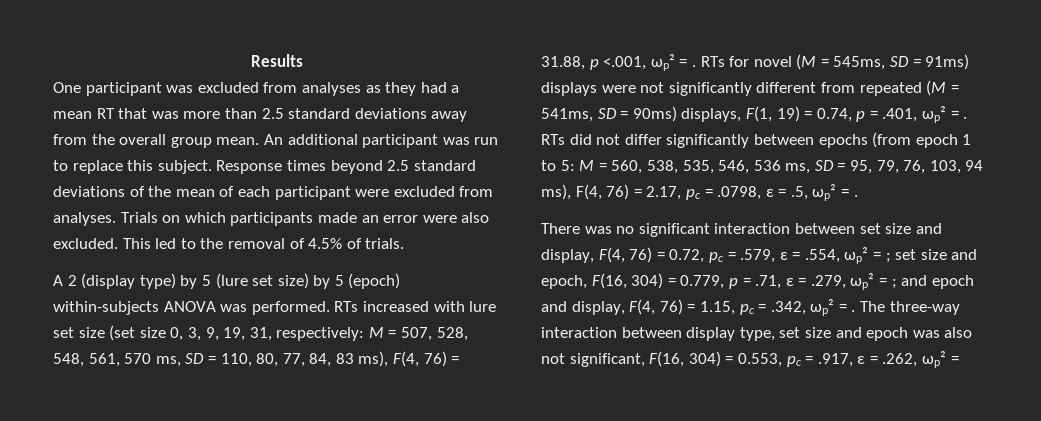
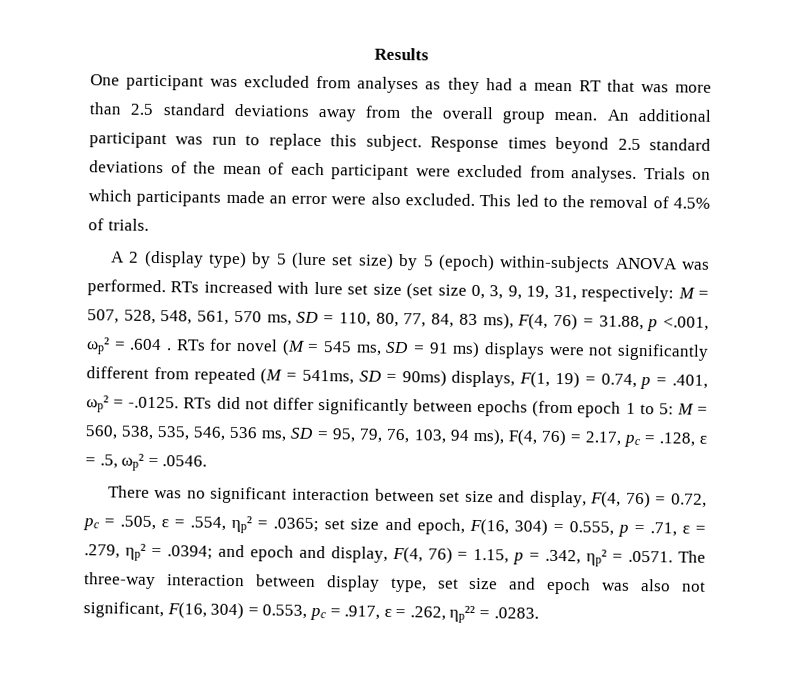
(688, 63) none -> [129,338,163,351] .604
[833,54,970,70] 545ms, SD = 91ms) -> [323,341,481,359] 545 ms, SD = 91 ms)
[963,117,968,119] . -> [128,396,180,409] -.0125.
[717,186,762,200] .0798, -> [658,432,695,447] .128,
[853,195,858,197] . -> [162,455,208,467] .0546.
[740,249,776,263] .579, -> [120,515,157,531] .505,
[844,247,891,264] ωp² = ; -> [231,515,320,534] ηp² = .0365;
[680,275,725,289] 0.779, -> [568,521,614,536] 0.555,
[850,273,897,290] ωp² = ; -> [124,543,213,561] ηp² = .0394;
[739,304,754,315] pc -> [513,552,525,565] p
[810,299,856,316] ωp² = . -> [586,549,674,567] ηp² = .0571.
[922,351,959,368] ωp² = -> [449,605,539,623] ηp²² = .0283.

